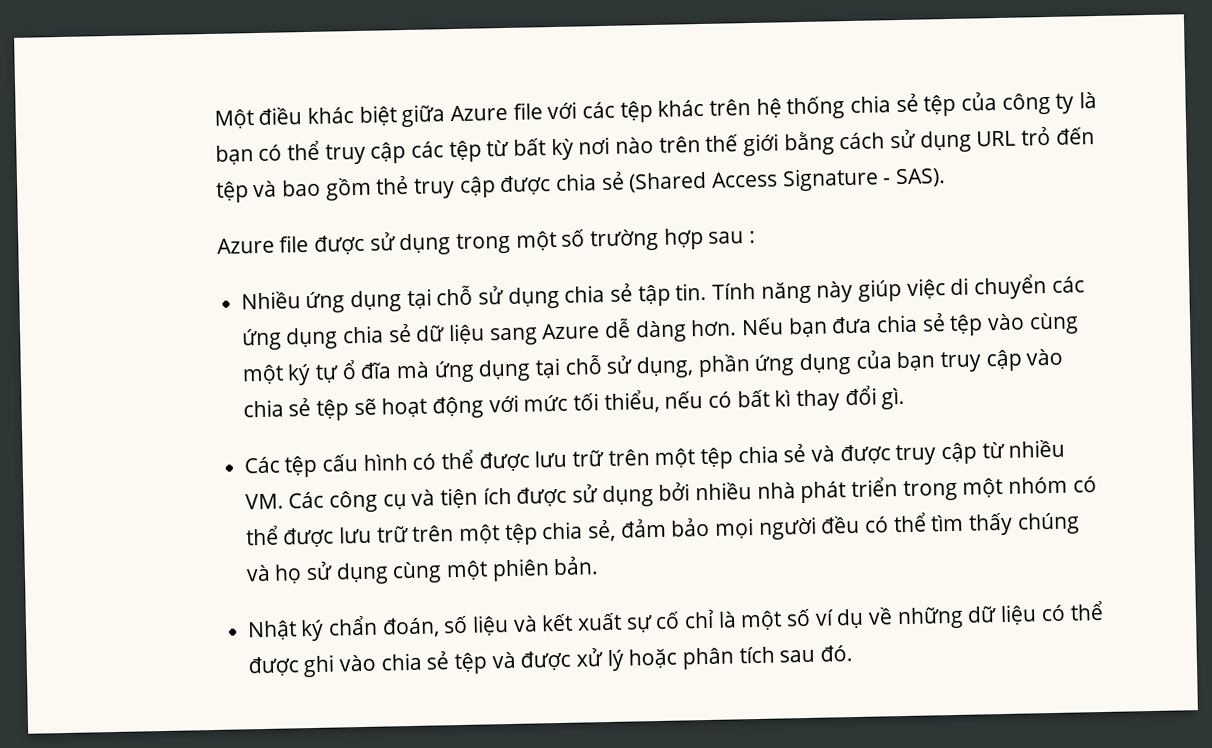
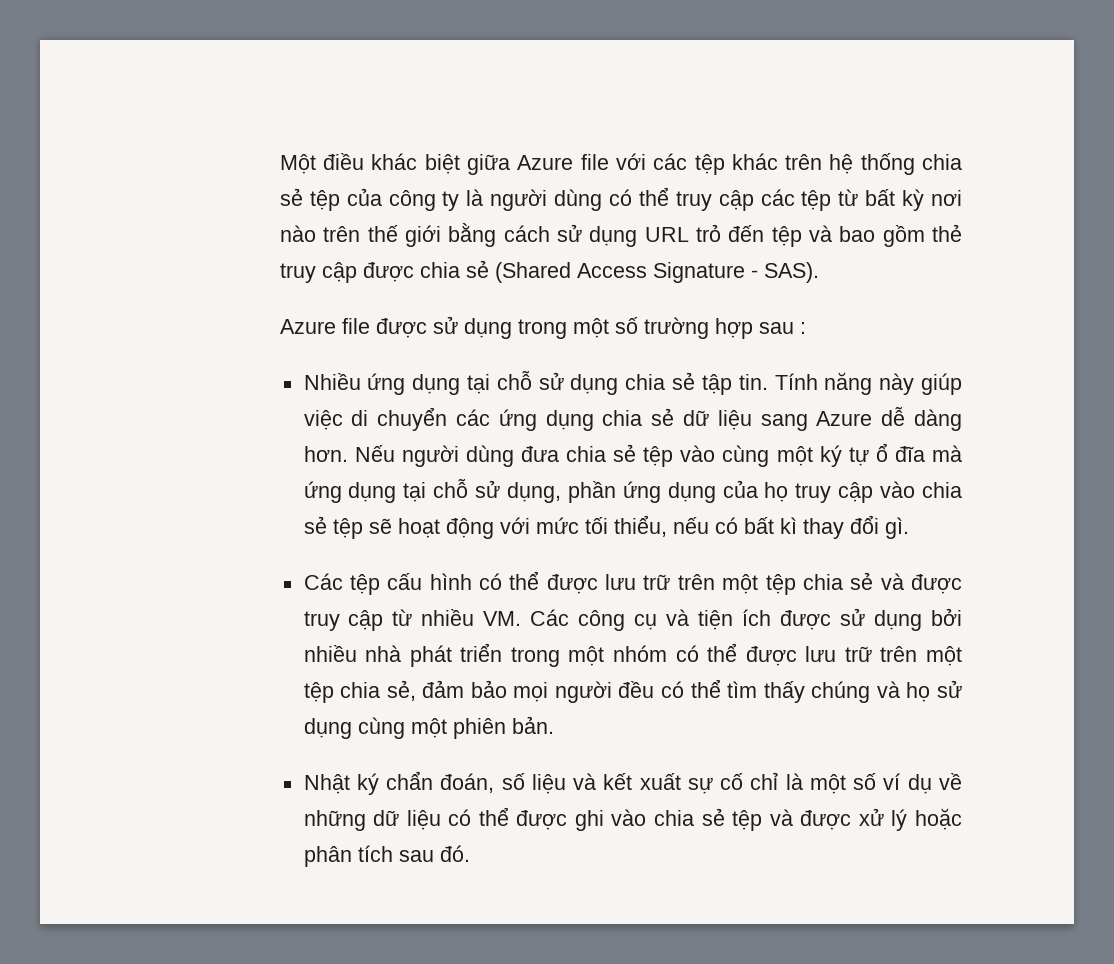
[214,145,254,165] bạn -> [490,189,603,211] người dùng
[787,317,828,338] bạn -> [401,445,514,467] người dùng
[896,351,936,372] bạn -> [764,482,789,502] họ

